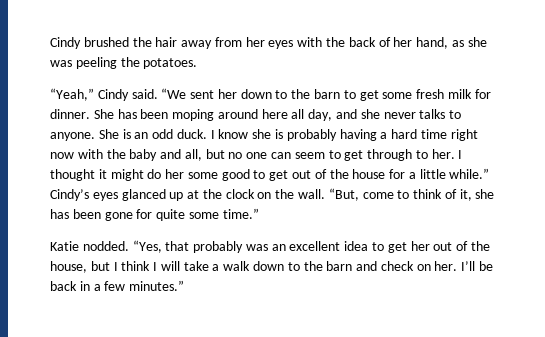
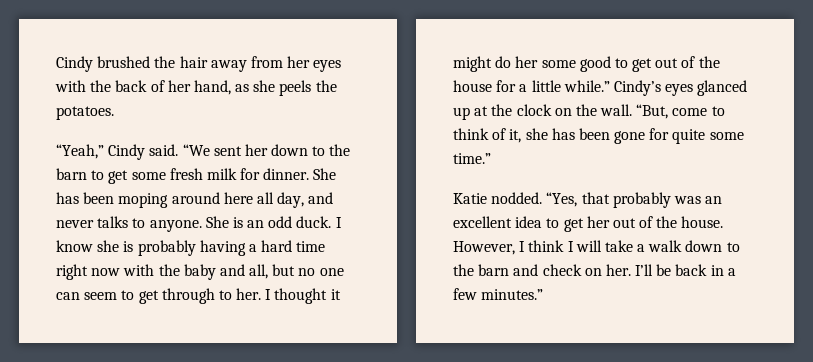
[50,57,117,69] was peeling -> [279,80,312,96] peels
[360,109,380,119] she -> (334, 198) none
[50,261,110,273] house, but -> [681,216,724,228] [453,241,515,255] house. However,

